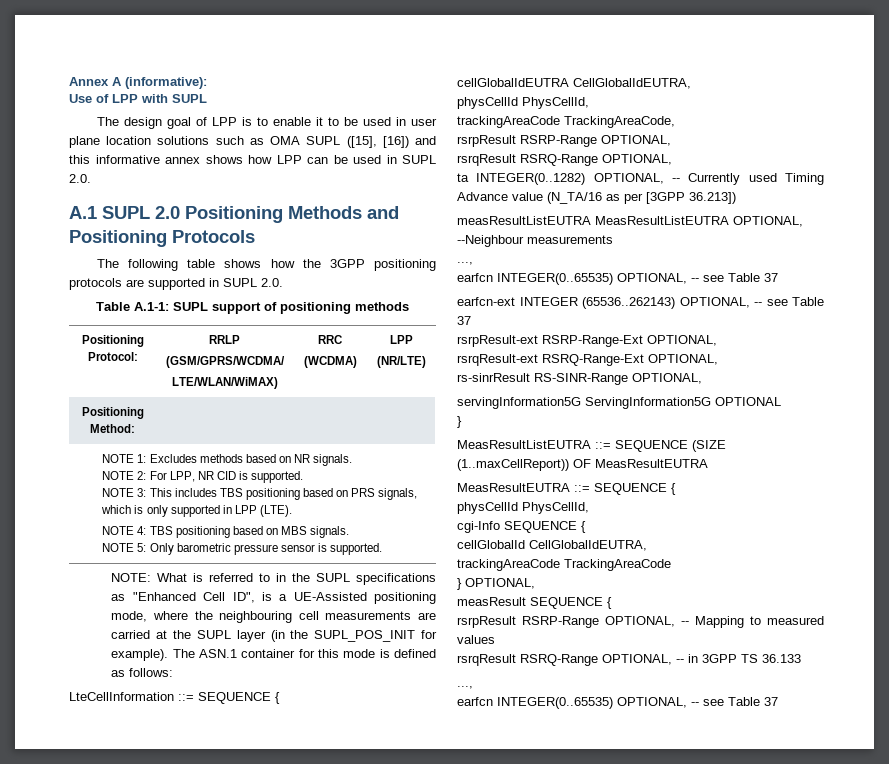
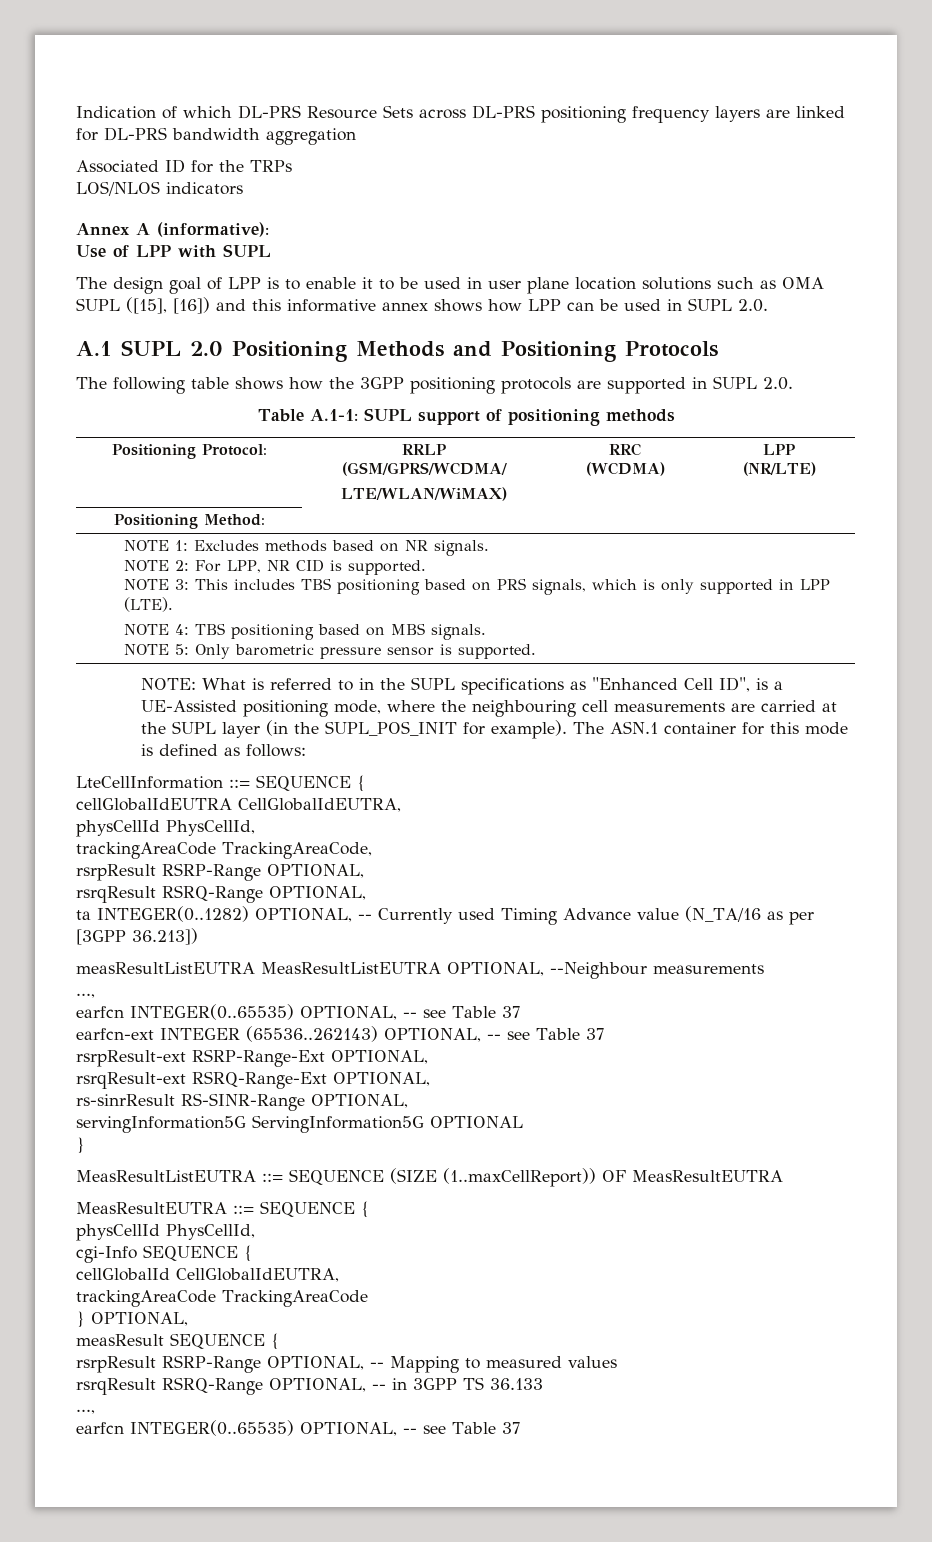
(69, 81) none -> [76,105,845,123] [76,127,356,145] [76,159,292,173] [76,181,243,196] Indication of which DL-PRS Resource Sets across DL-PRS positioning frequency layers are linked for DL-PRS bandwidth aggregation // Associated ID for the TRPs // LOS/NLOS indicators //

